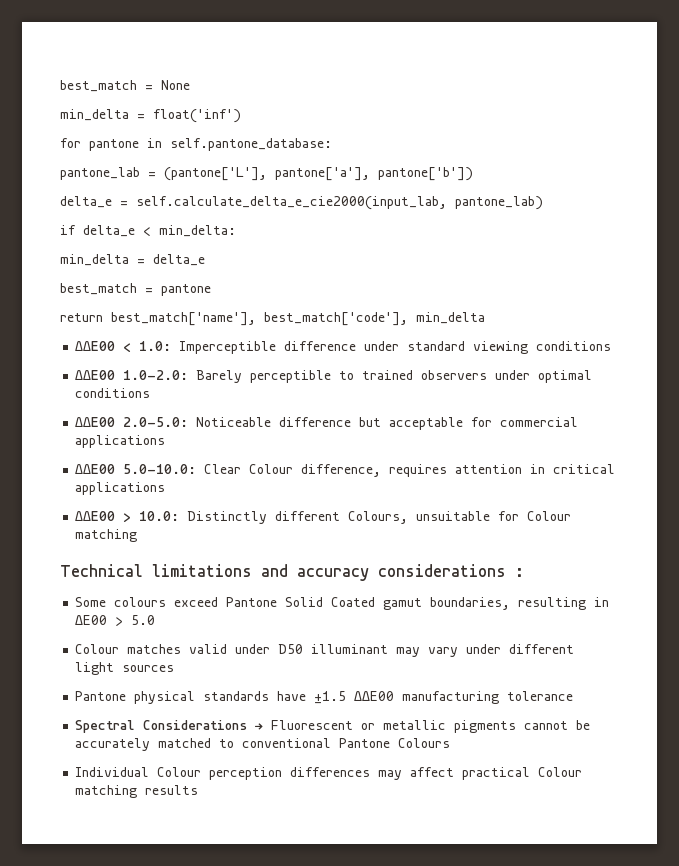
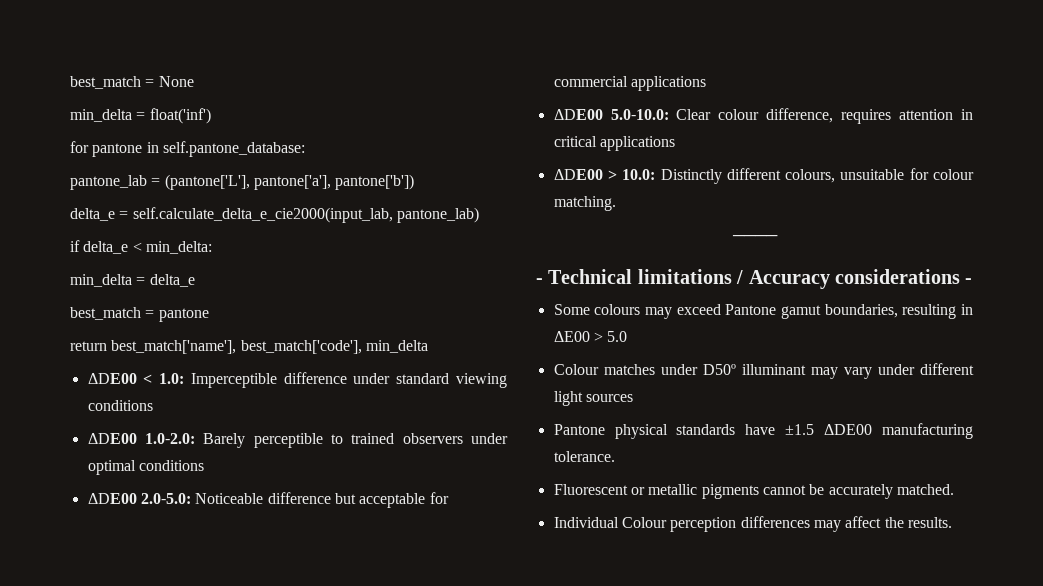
[75,341,116,351] ΔΔE00 -> [87,373,137,384] ΔDE00
[75,370,116,380] ΔΔE00 -> [87,433,137,444] ΔDE00
[75,417,116,427] ΔΔE00 -> [87,493,137,504] ΔDE00
[75,464,116,474] ΔΔE00 -> [553,109,603,120] ΔDE00
[249,464,294,474] Colour -> [718,109,760,120] colour
[75,511,116,521] ΔΔE00 -> [553,169,603,180] ΔDE00
[348,511,409,524] Colours, -> [785,169,836,183] colours,
[527,511,572,521] [75,529,138,542] [60,564,524,581] Colour matching // Technical limitations and accuracy considerations : -> [933,169,974,180] [553,196,616,211] [731,235,778,240] [536,269,973,289] colour matching. // ──── // - Technical limitations / Accuracy considerations -
(167, 602) none -> [644,307,672,319] may
[285,597,376,607] Solid Coated -> (777, 309) none
[189,644,304,654] valid under D50 -> [660,364,736,375] under D50º
[354,691,574,704] [75,720,264,733] ΔΔE00 manufacturing tolerance // Spectral Considerations → -> [824,423,973,439] [553,451,615,462] ΔDE00 manufacturing tolerance. //
[158,738,451,748] matched to conventional Pantone Colours -> [896,484,954,495] matched.
[462,767,583,780] [75,785,199,798] practical Colour matching results -> [884,517,952,528] the results.

